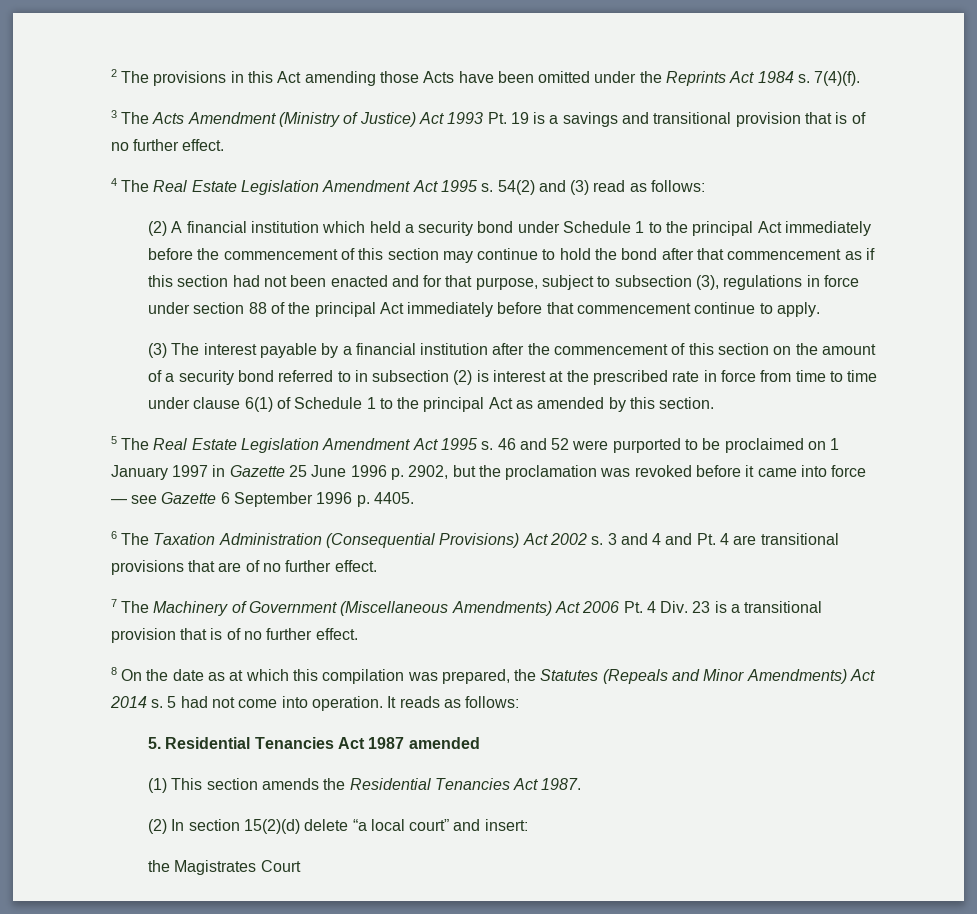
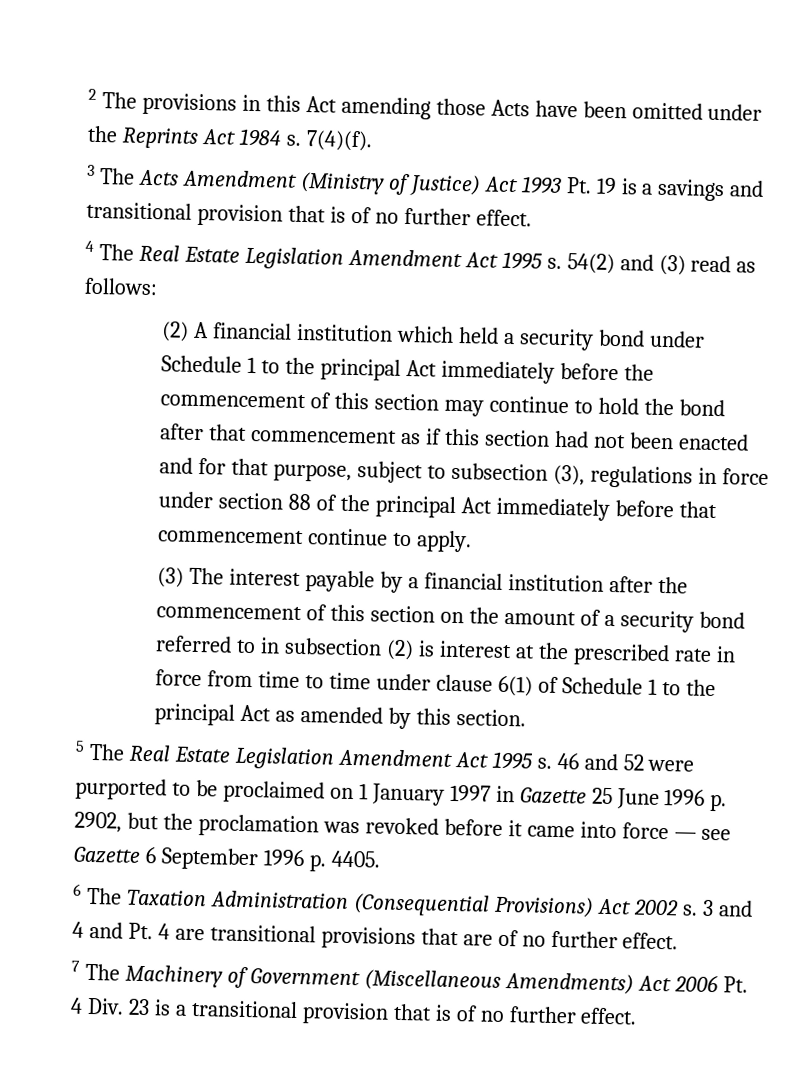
[110,667,876,684] [109,696,520,711] [147,737,480,749] [147,778,582,793] [147,819,528,834] [147,860,301,875] // 8 On the date as at which this compilation was prepared, the Statutes (Repeals and Minor Amendments) Act 2014 s. 5 had not come into operation. It reads as follows: // 5. Residential Tenancies Act 1987 amended // (1) This section amends the Residential Tenancies Act 1987. // (2) In section 15(2)(d) delete “a local court” and insert: // the Magistrates Court -> (638, 1016) none

